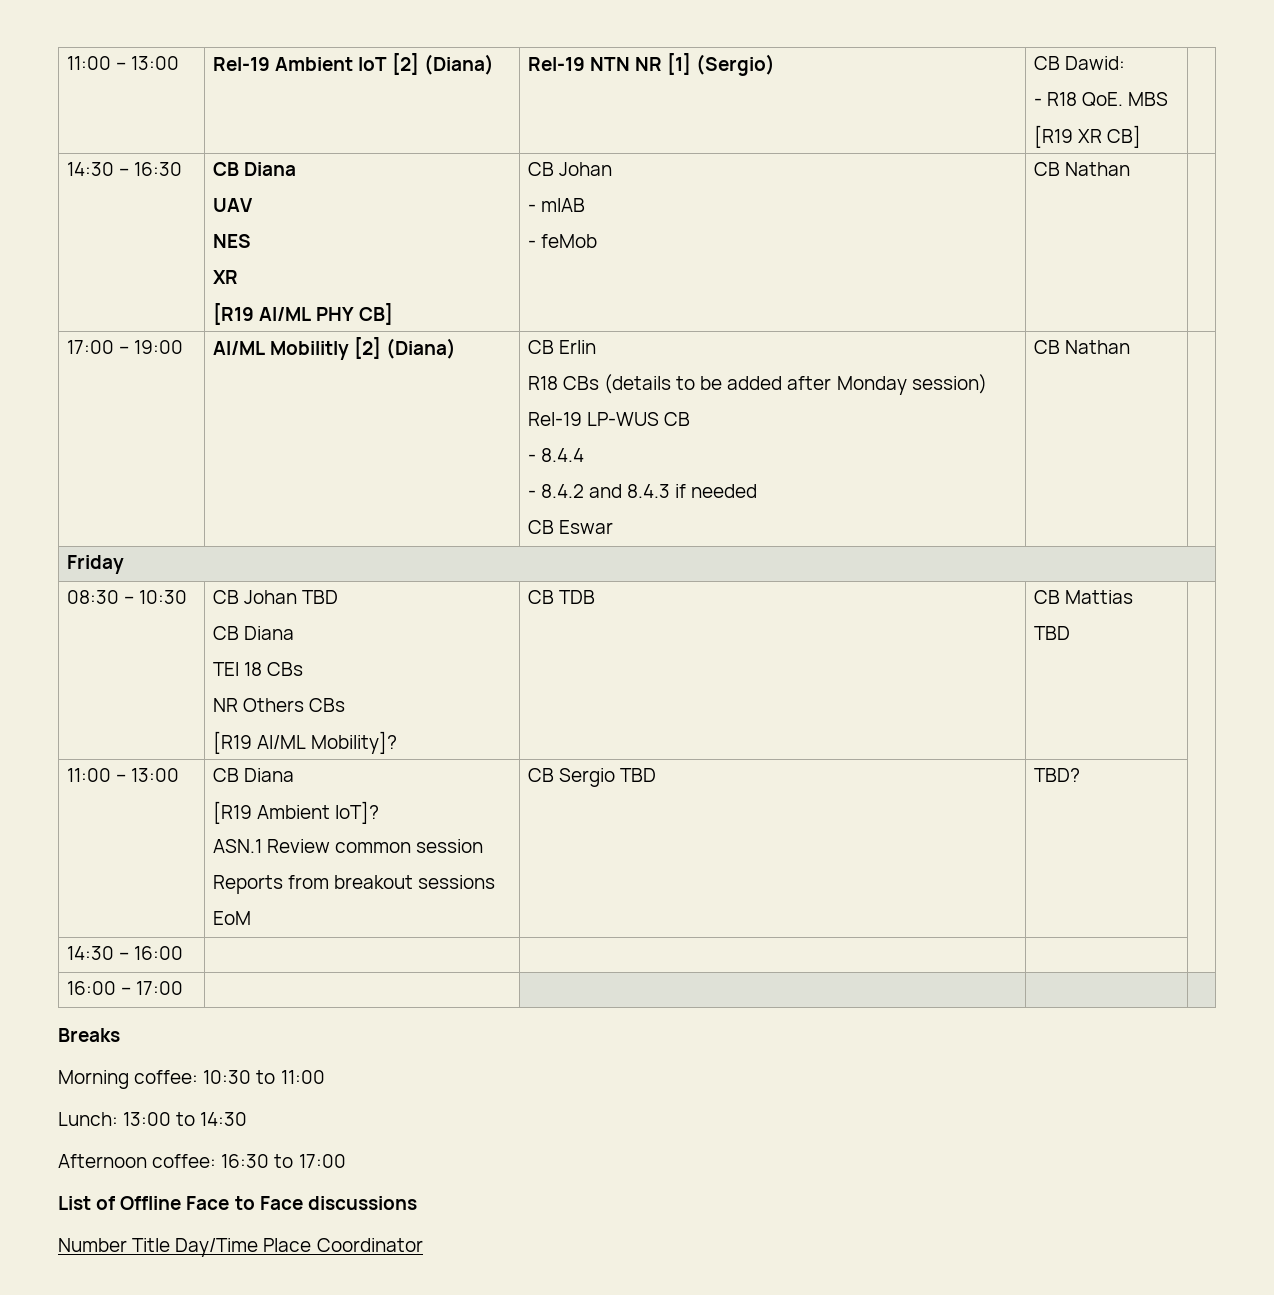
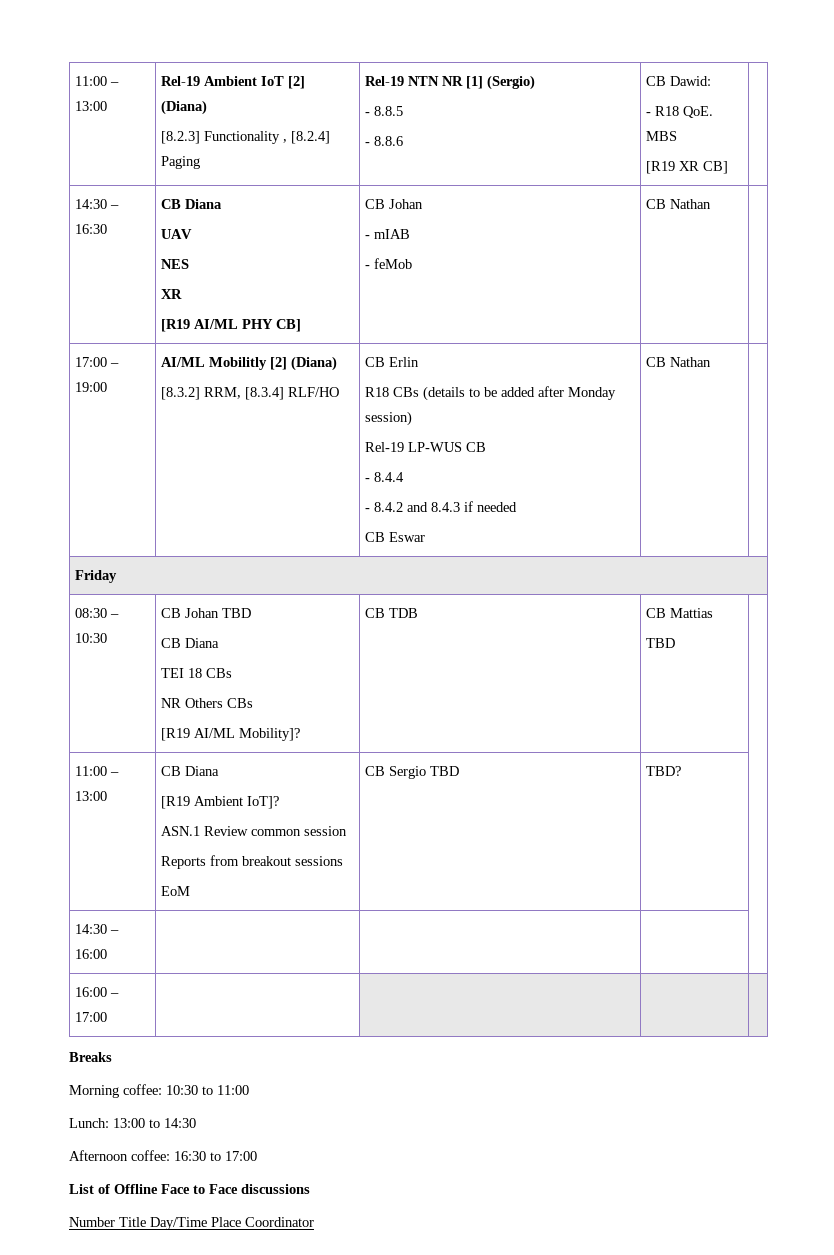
(495, 64) none -> [160,131,330,144] [160,156,200,169] // [8.2.3] Functionality , [8.2.4] Paging
(776, 65) none -> [364,106,403,116] [364,136,403,146] // - 8.8.5 // - 8.8.6
(456, 348) none -> [160,387,339,400] // [8.3.2] RRM, [8.3.4] RLF/HO

